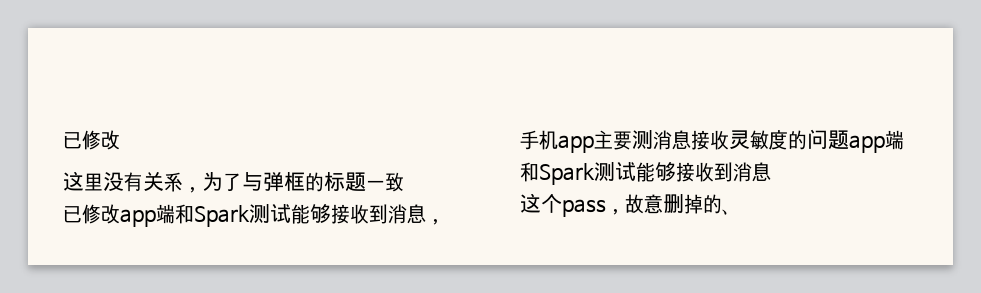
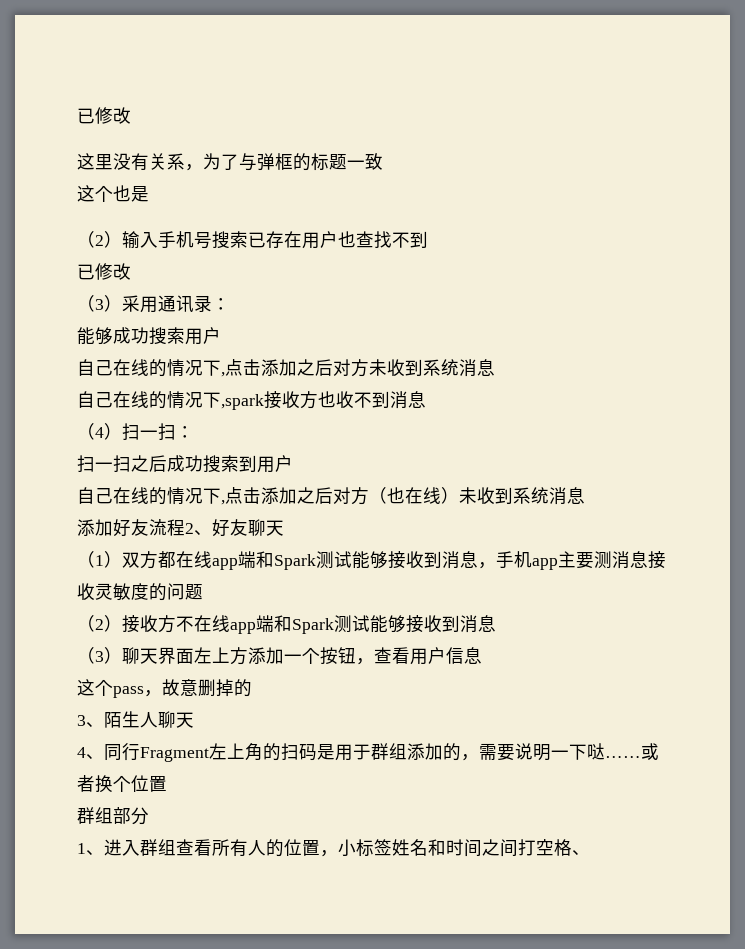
[63,204,120,224] 已修改 -> [77,185,149,202] [77,231,428,249] [77,263,131,280] [77,295,230,313] [77,327,221,345] [77,359,495,377] [77,391,426,410] [77,423,194,440] [77,455,293,473] [77,487,585,505] [77,519,284,537] [77,551,212,569] 这个也是 // （2）输入手机号搜索已存在用户也查找不到 // 已修改 // （3）采用通讯录： // 能够成功搜索用户 // 自己在线的情况下,点击添加之后对方未收到系统消息 // 自己在线的情况下,spark接收方也收不到消息 // （4）扫一扫： // 扫一扫之后成功搜索到用户 // 自己在线的情况下,点击添加之后对方（也在线）未收到系统消息 // 添加好友流程2、好友聊天 // （1）双方都在线
[849,130,904,153] [520,162,771,185] app端和Spark测试能够接收到消息 -> [77,615,496,634] [77,647,482,665] // （2）接收方不在线app端和Spark测试能够接收到消息 // （3）聊天界面左上方添加一个按钮，查看用户信息
(722, 204) none -> [77,711,194,728] [77,743,659,762] [77,775,167,793] [77,807,149,825] [77,839,572,857] // 3、陌生人聊天 // 4、同行Fragment左上角的扫码是用于群组添加的，需要说明一下哒……或者换个位置 // 群组部分 // 1、进入群组查看所有人的位置，小标签姓名和时间之间打空格

